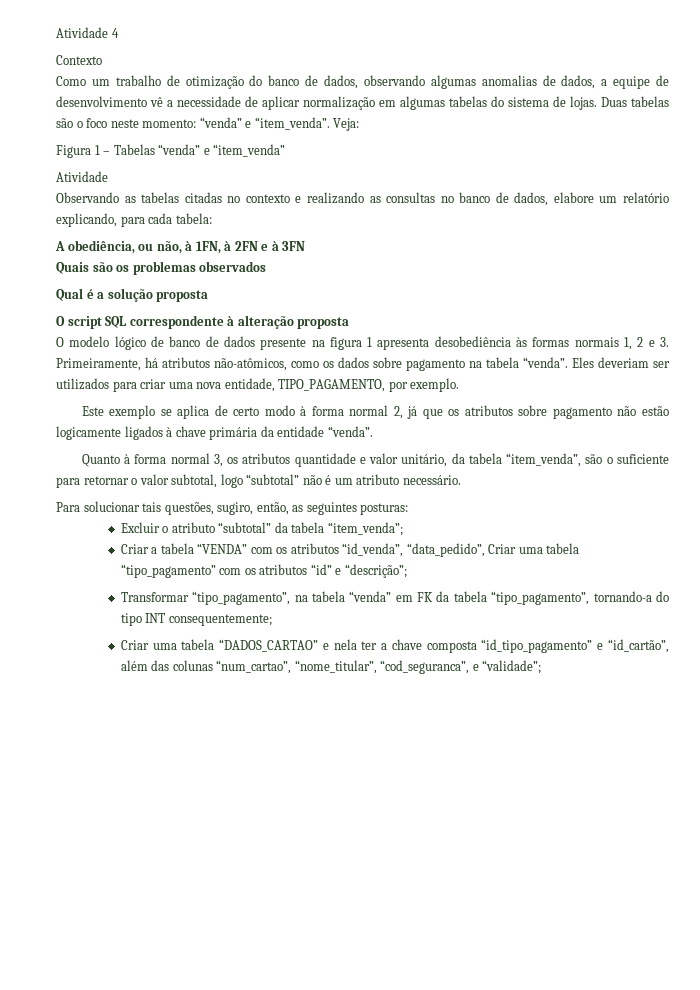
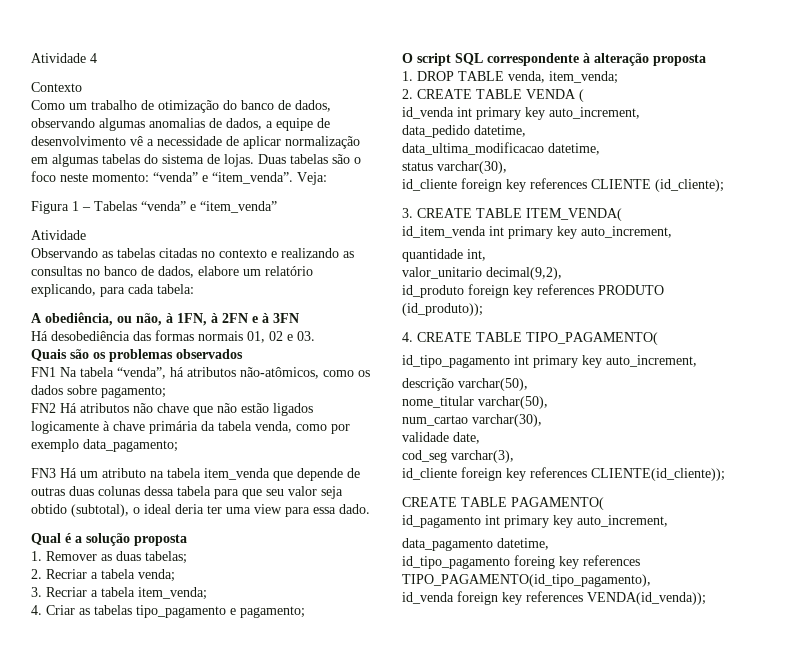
(306, 246) none -> [31,330,315,343] // Há desobediência das formas normais 01, 02 e 03.
(267, 266) none -> [31,367,370,379] [31,385,166,398] [31,403,313,416] [31,421,350,434] [31,439,178,452] [31,468,360,481] [31,486,343,499] [31,504,370,517] // FN1 Na tabela “venda”, há atributos não-atômicos, como os dados sobre pagamento; // FN2 Há atributos não chave que não estão ligados logicamente à chave primária da tabela venda, como por exemplo data_pagamento; // FN3 Há um atributo na tabela item_venda que depende de outras duas colunas dessa tabela para que seu valor seja obtido (subtotal), o ideal deria ter uma view para essa dado.
(209, 296) none -> [31,551,187,564] [31,569,175,582] [31,587,207,600] [31,605,305,618] // 1. Remover as duas tabelas; // 2. Recriar a tabela venda; // 3. Recriar a tabela item_venda; // 4. Criar as tabelas tipo_pagamento e pagamento;
[56,336,669,350] [56,357,670,371] [56,378,460,392] [81,405,669,419] [56,426,373,440] [81,453,670,467] [56,474,461,488] [56,501,409,515] [120,522,403,536] [120,543,580,557] [120,564,407,578] [120,591,669,605] [120,613,272,626] [120,639,669,653] [120,660,542,674] O modelo lógico de banco de dados presente na figura 1 apresenta desobediência às formas normais 1, 2 e 3. Primeiramente, há atributos não-atômicos, como os dados sobre pagamento na tabela “venda”. Eles deveriam ser utilizados para criar uma nova entidade, TIPO_PAGAMENTO, por exemplo. // Este exemplo se aplica de certo modo à forma normal 2, já que os atributos sobre pagamento não estão logicamente ligados à chave primária da entidade “venda”. // Quanto à forma normal 3, os atributos quantidade e valor unitário, da tabela “item_venda”, são o suficiente para retornar o valor subtotal, logo “subtotal” não é um atributo necessário. // Para solucionar tais questões, sugiro, então, as seguintes posturas: // Excluir o atributo “subtotal” da tabela “item_venda”; // Criar a tabela “VENDA” com os atributos “id_venda”, “data_pedido”, Criar uma tabela “tipo_pagamento” com os atributos “id” e “descrição”; // Transformar “tipo_pagamento”, na tabela “venda” em FK da tabela “tipo_pagamento”, tornando-a do tipo INT consequentemente; // Criar uma tabela “DADOS_CARTAO” e nela ter a chave composta “id_tipo_pagamento” e “id_cartão”, além das colunas “num_cartao”, “nome_titular”, “cod_seguranca”, e “validade”; -> [402,71,618,84] [402,89,584,102] [402,107,640,120] [402,125,526,138] [402,142,600,155] [402,161,507,174] [402,178,724,192] [402,208,622,221] [402,226,672,239] [402,249,486,262] [402,267,562,280] [402,284,664,298] [402,303,483,316] [402,332,658,345] [402,355,697,368] [402,378,528,391] [402,396,548,409] [402,414,542,427] [402,432,480,444] [402,450,514,463] [402,467,725,481] [402,497,604,510] [402,515,668,528] [402,538,549,551] [402,555,640,569] [402,574,651,587] [402,591,706,605] 1. DROP TABLE venda, item_venda; // 2. CREATE TABLE VENDA ( // id_venda int primary key auto_increment, // data_pedido datetime, // data_ultima_modificacao datetime, // status varchar(30), // id_cliente foreign key references CLIENTE (id_cliente); // 3. CREATE TABLE ITEM_VENDA( // id_item_venda int primary key auto_increment, // quantidade int, // valor_unitario decimal(9,2), // id_produto foreign key references PRODUTO (id_produto)); // 4. CREATE TABLE TIPO_PAGAMENTO( // id_tipo_pagamento int primary key auto_increment, // descrição varchar(50), // nome_titular varchar(50), // num_cartao varchar(30), // validade date, // cod_seg varchar(3), // id_cliente foreign key references CLIENTE(id_cliente)); // CREATE TABLE PAGAMENTO( // id_pagamento int primary key auto_increment, // data_pagamento datetime, // id_tipo_pagamento foreing key references TIPO_PAGAMENTO(id_tipo_pagamento), // id_venda foreign key references VENDA(id_venda));

